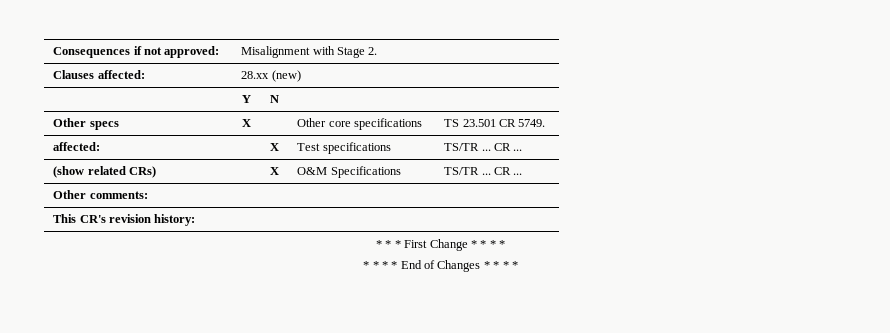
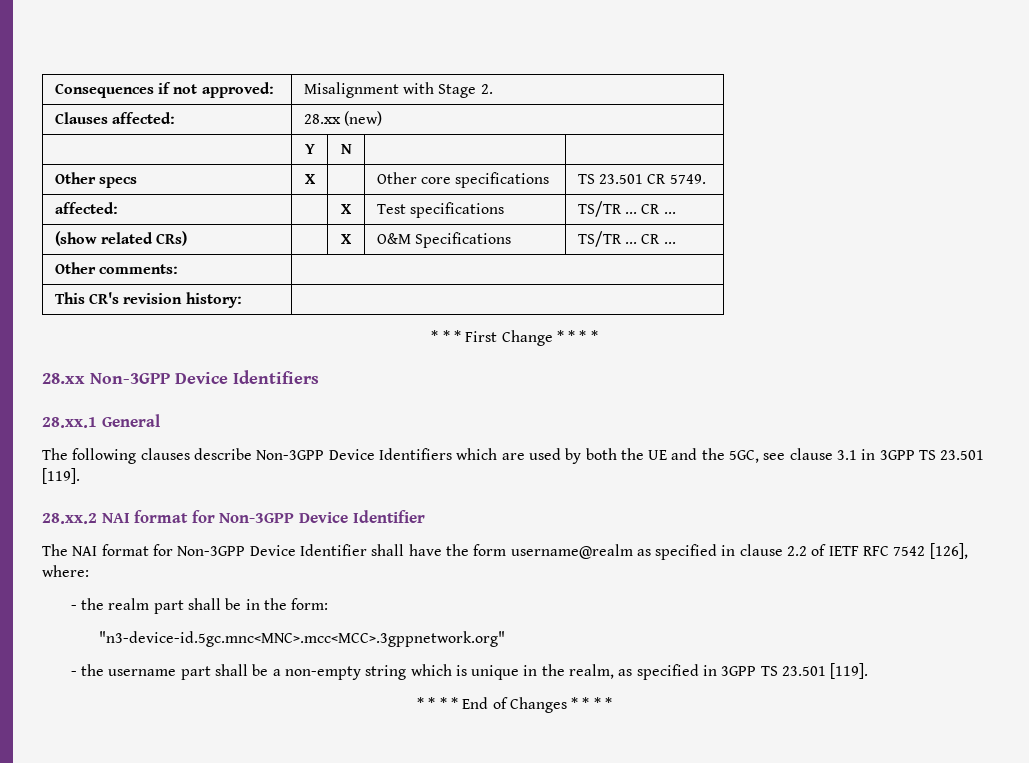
(505, 244) none -> [42,370,319,384] [42,414,160,428] [42,448,985,464] [42,468,80,484] [42,510,425,524] [42,543,968,560] [42,565,89,577] [70,598,329,614] [99,631,506,647] [70,663,869,680] // 28.xx Non-3GPP Device Identifiers // 28.xx.1 General // The following clauses describe Non-3GPP Device Identifiers which are used by both the UE and the 5GC, see clause 3.1 in 3GPP TS 23.501 [119]. // 28.xx.2 NAI format for Non-3GPP Device Identifier // The NAI format for Non-3GPP Device Identifier shall have the form username@realm as specified in clause 2.2 of IETF RFC 7542 [126], where: // - the realm part shall be in the form: // "n3-device-id.5gc.mnc<MNC>.mcc<MCC>.3gppnetwork.org" // - the username part shall be a non-empty string which is unique in the realm, as specified in 3GPP TS 23.501 [119].

